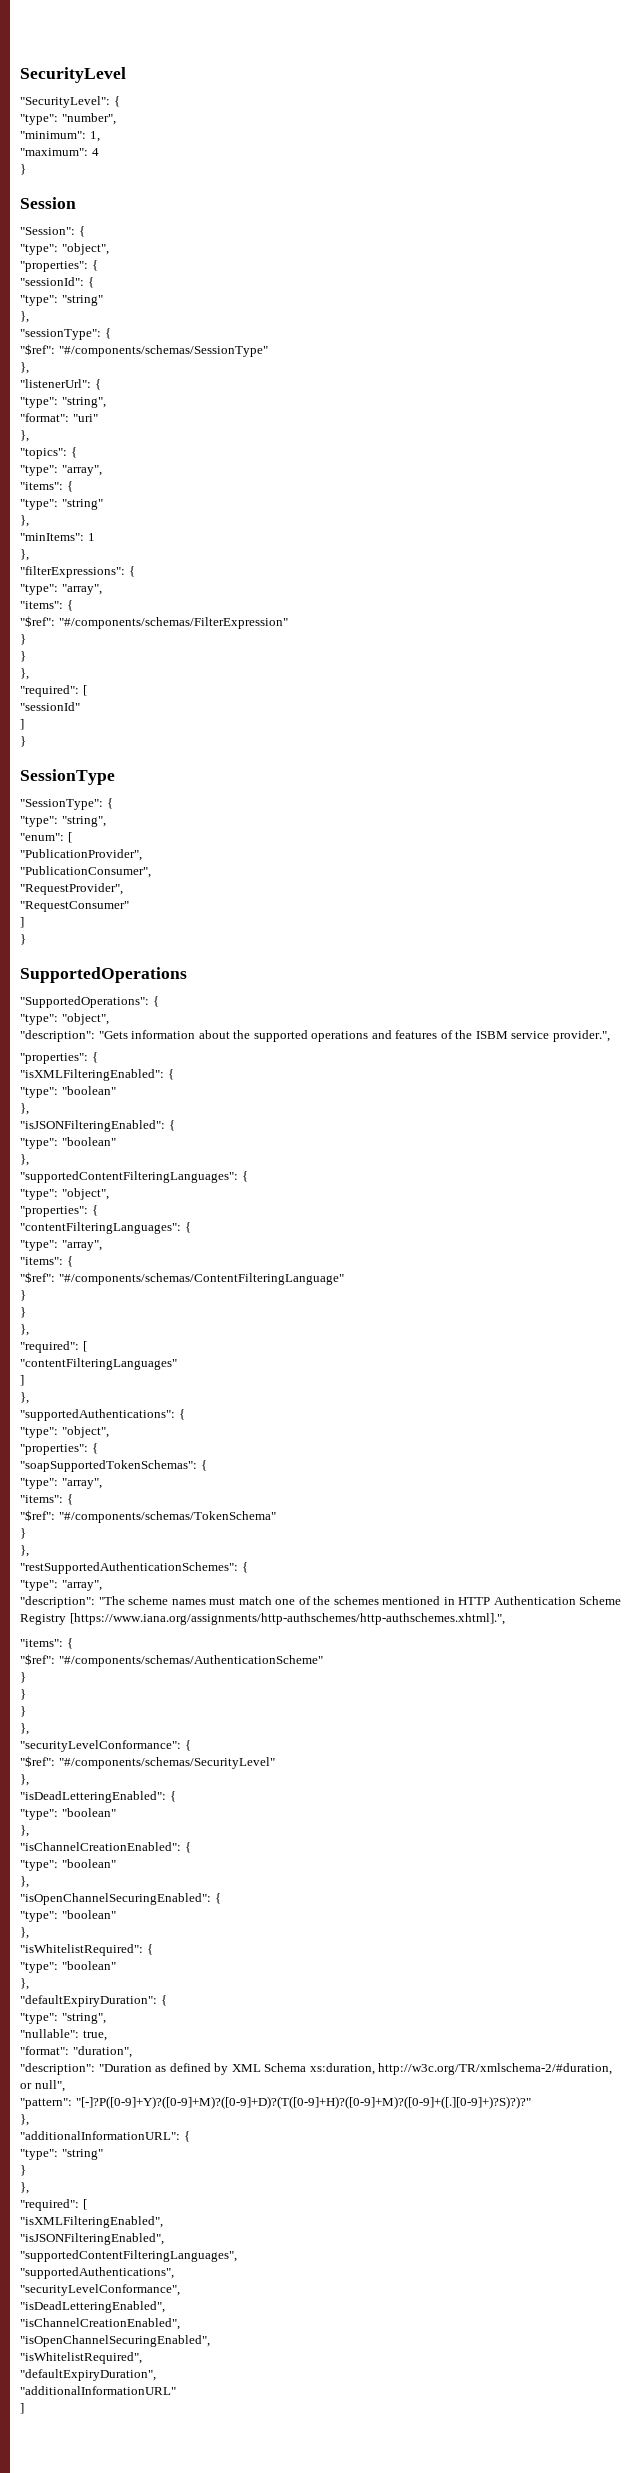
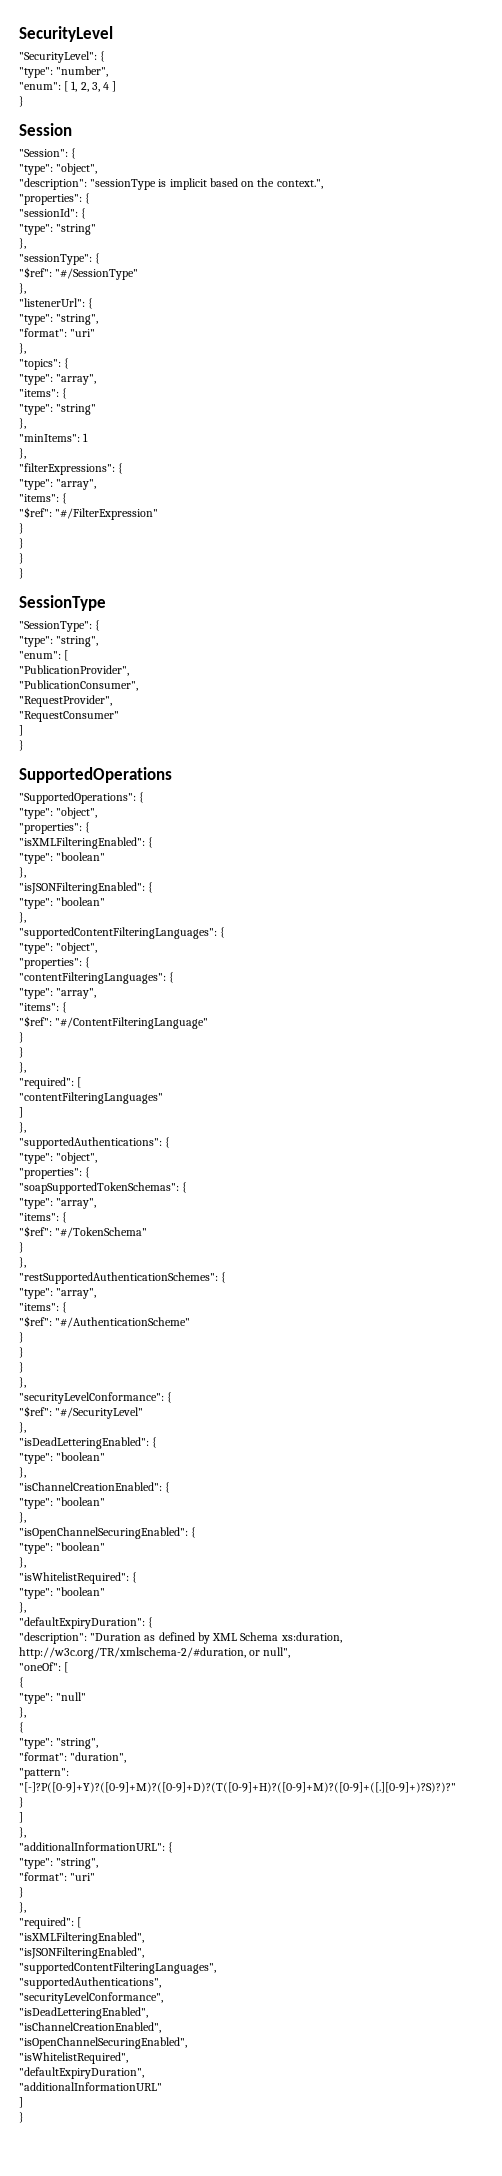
[20,131,86,139] "minimum": -> [19,81,69,92] "enum": [
[20,148,88,156] // "maximum": -> [80,82,100,92] 2, 3,
(99, 152) none -> [112,81,117,92] ]
(109, 249) none -> [19,178,323,190] // "description": "sessionType is implicit based on the context.",
[58,345,268,357] "#/components/schemas/SessionType" -> [55,268,139,280] "#/SessionType"
[58,617,288,629] [20,634,26,645] [20,651,26,662] [20,668,29,680] [20,685,87,697] [20,702,80,711] [20,719,24,730] "#/components/schemas/FilterExpression" // } // } // }, // "required": [ // "sessionId" // ] -> [55,508,159,520] [19,523,24,534] [19,538,24,549] [19,553,24,564] "#/FilterExpression" // } // } // }
[20,1030,610,1042] // "description": "Gets information about the supported operations and features of the ISBM service provider.", -> (98, 813) none
[58,1273,344,1285] "#/components/schemas/ContentFilteringLanguage" -> [55,1017,209,1029] "#/ContentFilteringLanguage"
[58,1511,276,1523] "#/components/schemas/TokenSchema" -> [55,1227,148,1238] "#/TokenSchema"
[20,1596,622,1608] [20,1613,505,1625] [20,1638,73,1649] [20,1654,323,1667] // "description": "The scheme names must match one of the schemes mentioned in HTTP Authentication Scheme Registry [https://www.iana.org/assignments/http-authschemes/http-authschemes.xhtml].", // "items": { // "$ref": "#/components/schemas/AuthenticationScheme" -> [19,1302,68,1313] [19,1316,191,1328] // "items": { // "$ref": "#/AuthenticationScheme"
[58,1757,275,1769] "#/components/schemas/SecurityLevel" -> [55,1407,144,1419] "#/SecurityLevel"
[20,2013,106,2024] [20,2029,107,2041] [20,2046,132,2058] // "type": "string", // "nullable": true, // "format": "duration", -> (154, 1622) none
(65, 2086) none -> [19,1662,69,1673] [19,1677,24,1688] [19,1692,87,1704] [19,1707,26,1718] [19,1722,24,1733] [19,1738,99,1749] [19,1752,127,1763] // "oneOf": [ // { // "type": "null" // }, // { // "type": "string", // "format": "duration",
(531, 2102) none -> [19,1797,24,1808] [19,1812,23,1823] // } // ]
[61,2149,103,2160] "string" -> [56,1858,99,1869] [19,1872,96,1881] "string", // "format": "uri"
(24, 2408) none -> [19,2112,24,2123] // }

